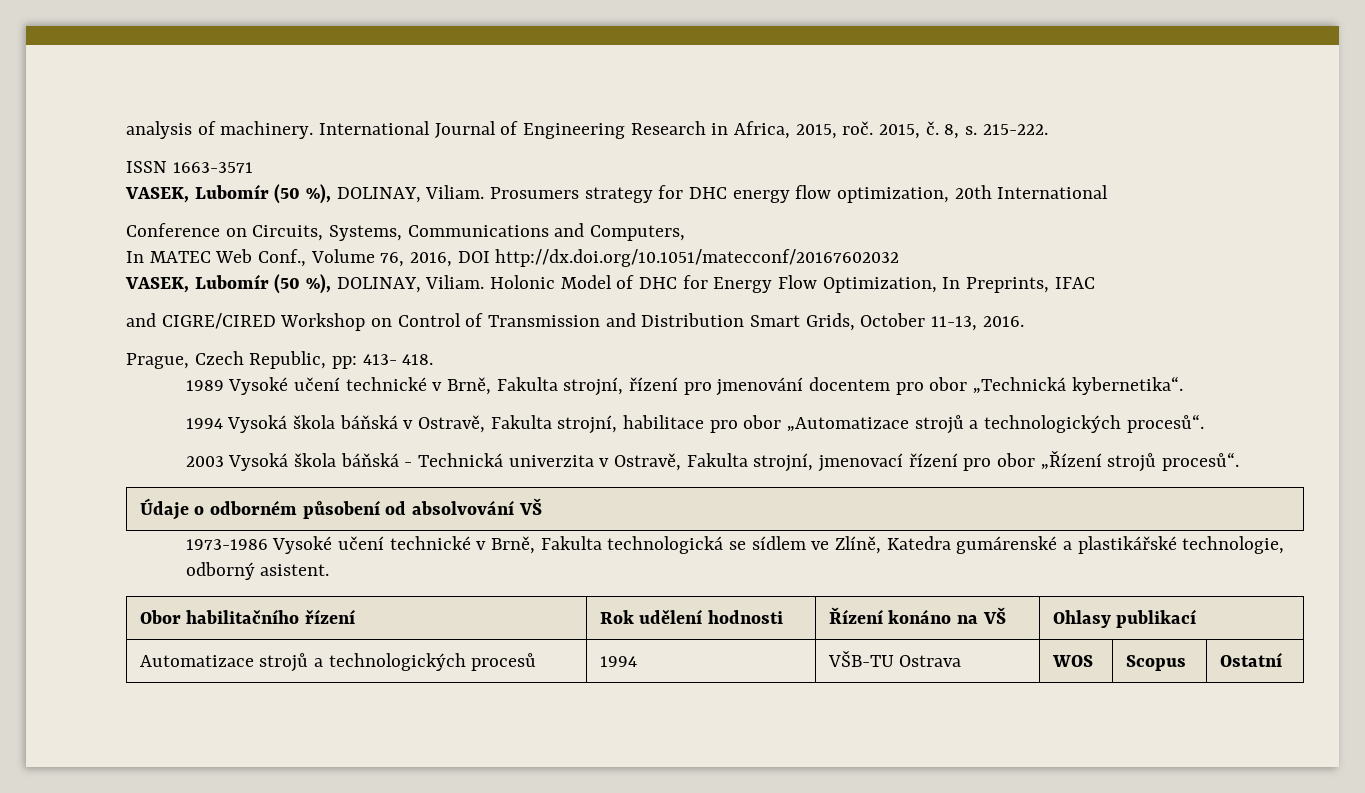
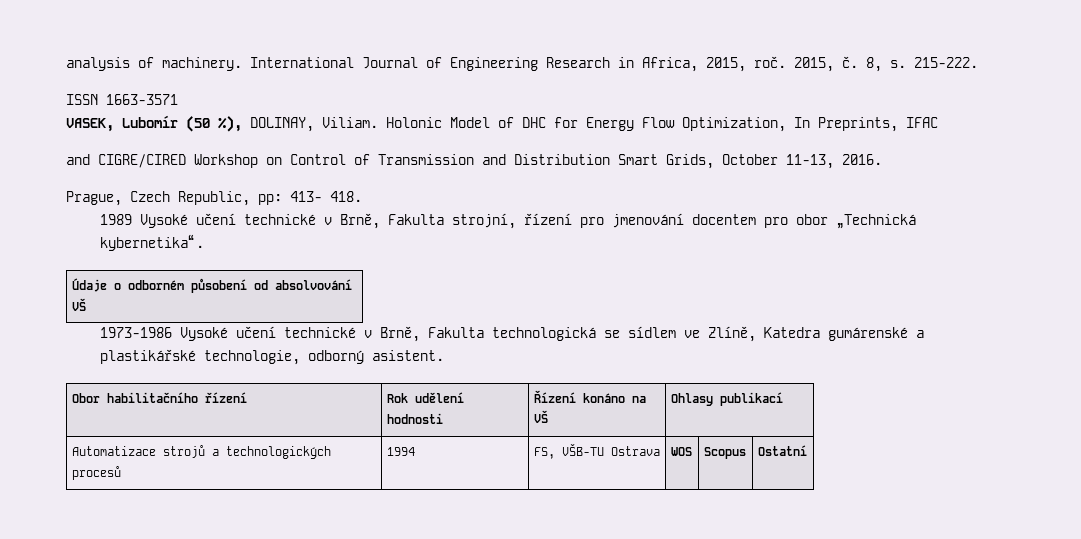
[125,184,1109,204] [126,223,686,241] [126,249,900,267] // VASEK, Lubomír (50 %), DOLINAY, Viliam. Prosumers strategy for DHC energy flow optimization, 20th International // Conference on Circuits, Systems, Communications and Computers, // In MATEC Web Conf., Volume 76, 2016, DOI http://dx.doi.org/10.1051/matecconf/20167602032 -> (178, 99) none
[185,414,1204,434] [185,451,1239,472] // 1994 Vysoká škola báňská v Ostravě, Fakulta strojní, habilitace pro obor „Automatizace strojů a technologických procesů“. // 2003 Vysoká škola báňská - Technická univerzita v Ostravě, Fakulta strojní, jmenovací řízení pro obor „Řízení strojů procesů“. -> (204, 242) none
(637, 661) none -> [533,447,555,459] FS,

